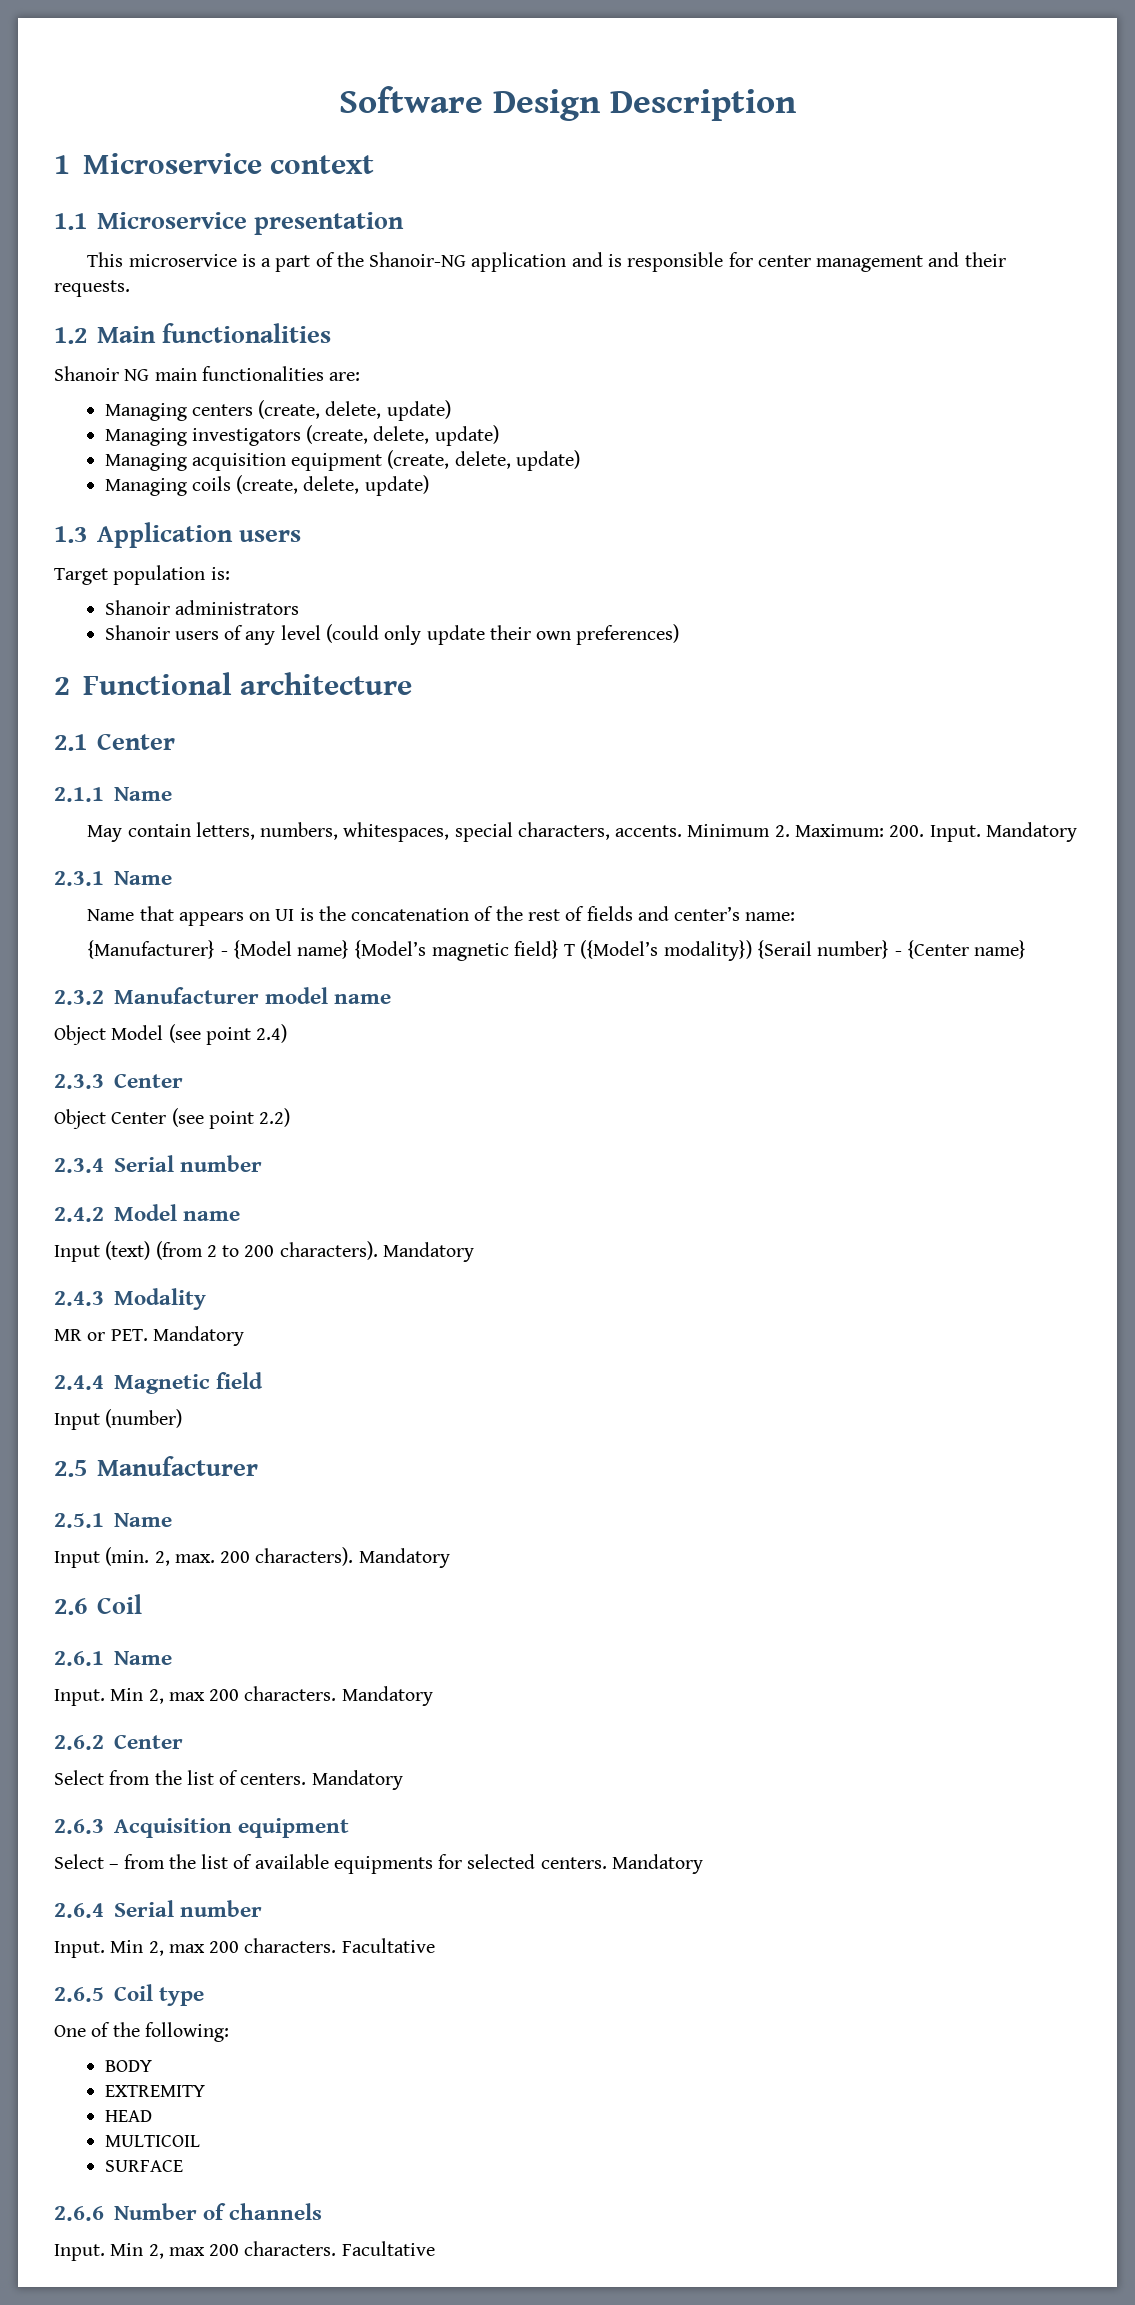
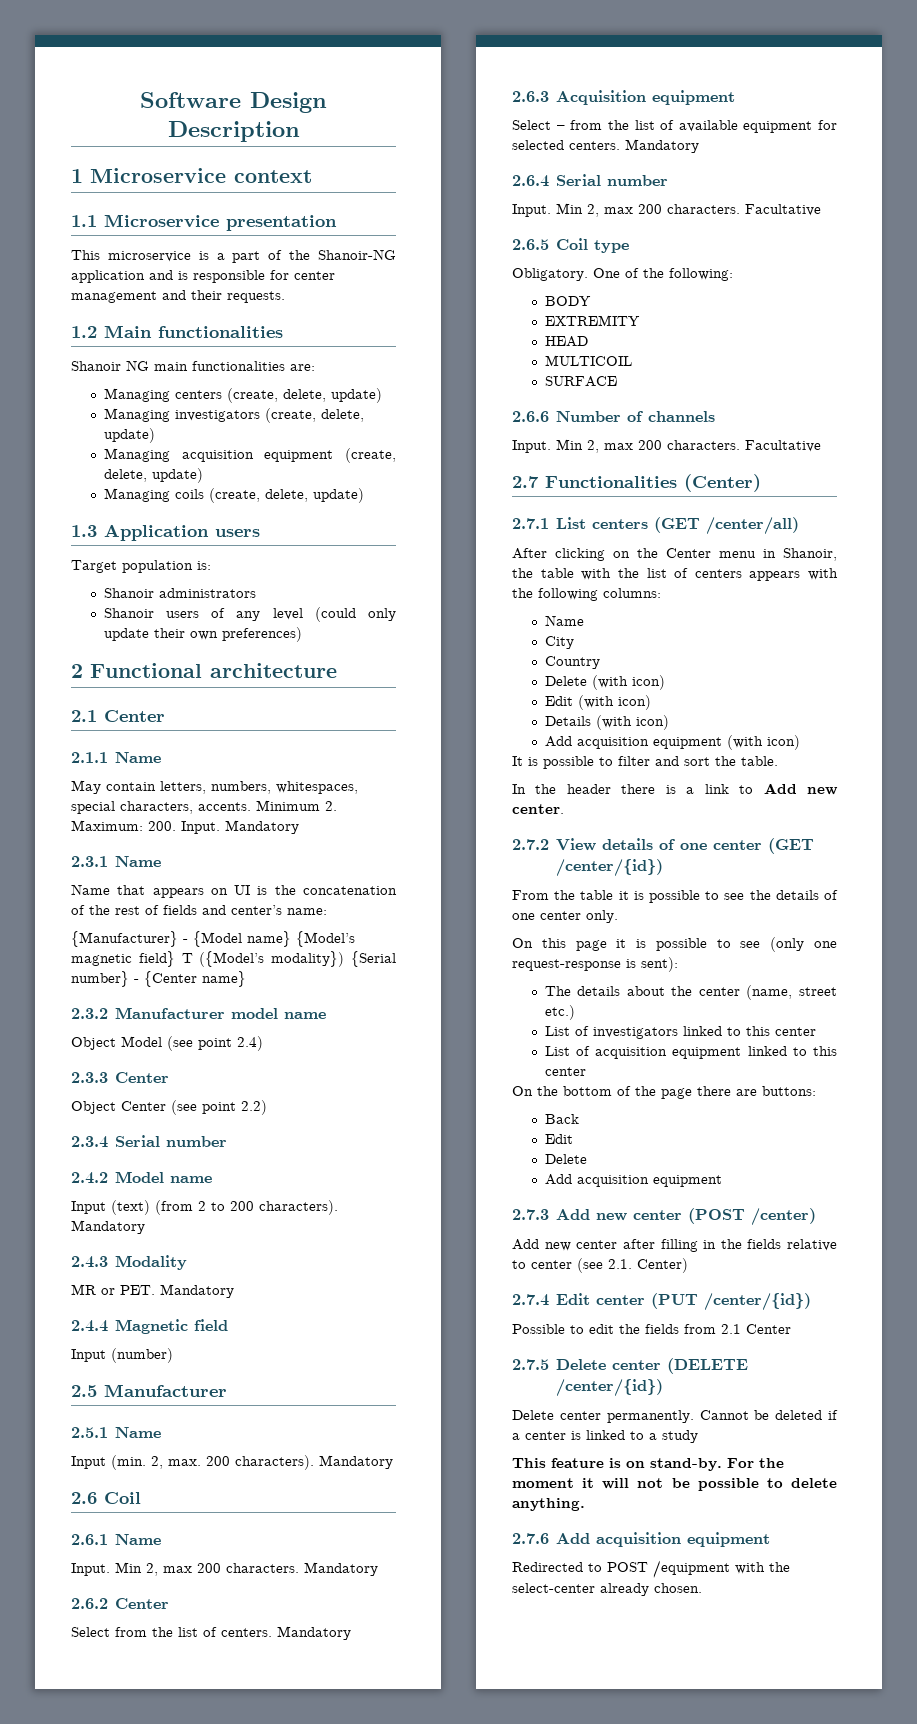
[756,940,812,959] {Serail -> [351,951,397,967] {Serial
[333,1856,433,1874] equipments -> [743,121,813,133] equipment
(204, 1996) none -> [512,268,588,281] Obligatory.
(435, 2248) none -> [512,474,762,492] [512,517,800,535] [512,548,837,561] [512,568,838,581] [512,588,661,601] [544,615,584,626] [544,636,574,649] [544,656,600,669] [544,675,665,690] [544,695,651,710] [544,715,669,730] [544,735,800,750] [512,756,778,769] [512,783,838,795] [512,804,564,814] [512,838,815,854] [556,859,664,877] [512,890,838,903] [512,910,618,923] [512,937,837,952] [512,957,678,972] [544,985,837,1000] [544,1005,575,1020] [544,1026,816,1039] [544,1046,837,1059] [544,1067,586,1076] [512,1086,816,1099] [544,1114,579,1124] [544,1134,573,1144] [544,1154,587,1164] [544,1174,722,1187] [512,1208,817,1226] [512,1239,837,1252] [512,1258,688,1273] [512,1293,812,1311] [512,1324,791,1334] [512,1358,749,1374] [556,1379,664,1397] [512,1410,838,1423] [512,1430,698,1443] [512,1458,784,1471] [512,1478,837,1491] [512,1498,585,1511] [512,1532,771,1547] [512,1560,790,1578] [512,1583,702,1596] // 2.7 Functionalities (Center) // 2.7.1 List centers (GET /center/all) // After clicking on the Center menu in Shanoir, the table with the list of centers appears with the following columns: // Name // City // Country // Delete (with icon) // Edit (with icon) // Details (with icon) // Add acquisition equipment (with icon) // It is possible to filter and sort the table. // In the header there is a link to Add new center. // 2.7.2 View details of one center (GET /center/{id}) // From the table it is possible to see the details of one center only. // On this page it is possible to see (only one request-response is sent): // The details about the center (name, street etc.) // List of investigators linked to this center // List of acquisition equipment linked to this center // On the bottom of the page there are buttons: // Back // Edit // Delete // Add acquisition equipment // 2.7.3 Add new center (POST /center) // Add new center after filling in the fields relative to center (see 2.1. Center) // 2.7.4 Edit center (PUT /center/{id}) // Possible to edit the fields from 2.1 Center // 2.7.5 Delete center (DELETE /center/{id}) // Delete center permanently. Cannot be deleted if a center is linked to a study // This feature is on stand-by. For the moment it will not be possible to delete anything. // 2.7.6 Add acquisition equipment // Redirected to POST /equipment with the select-center already chosen.

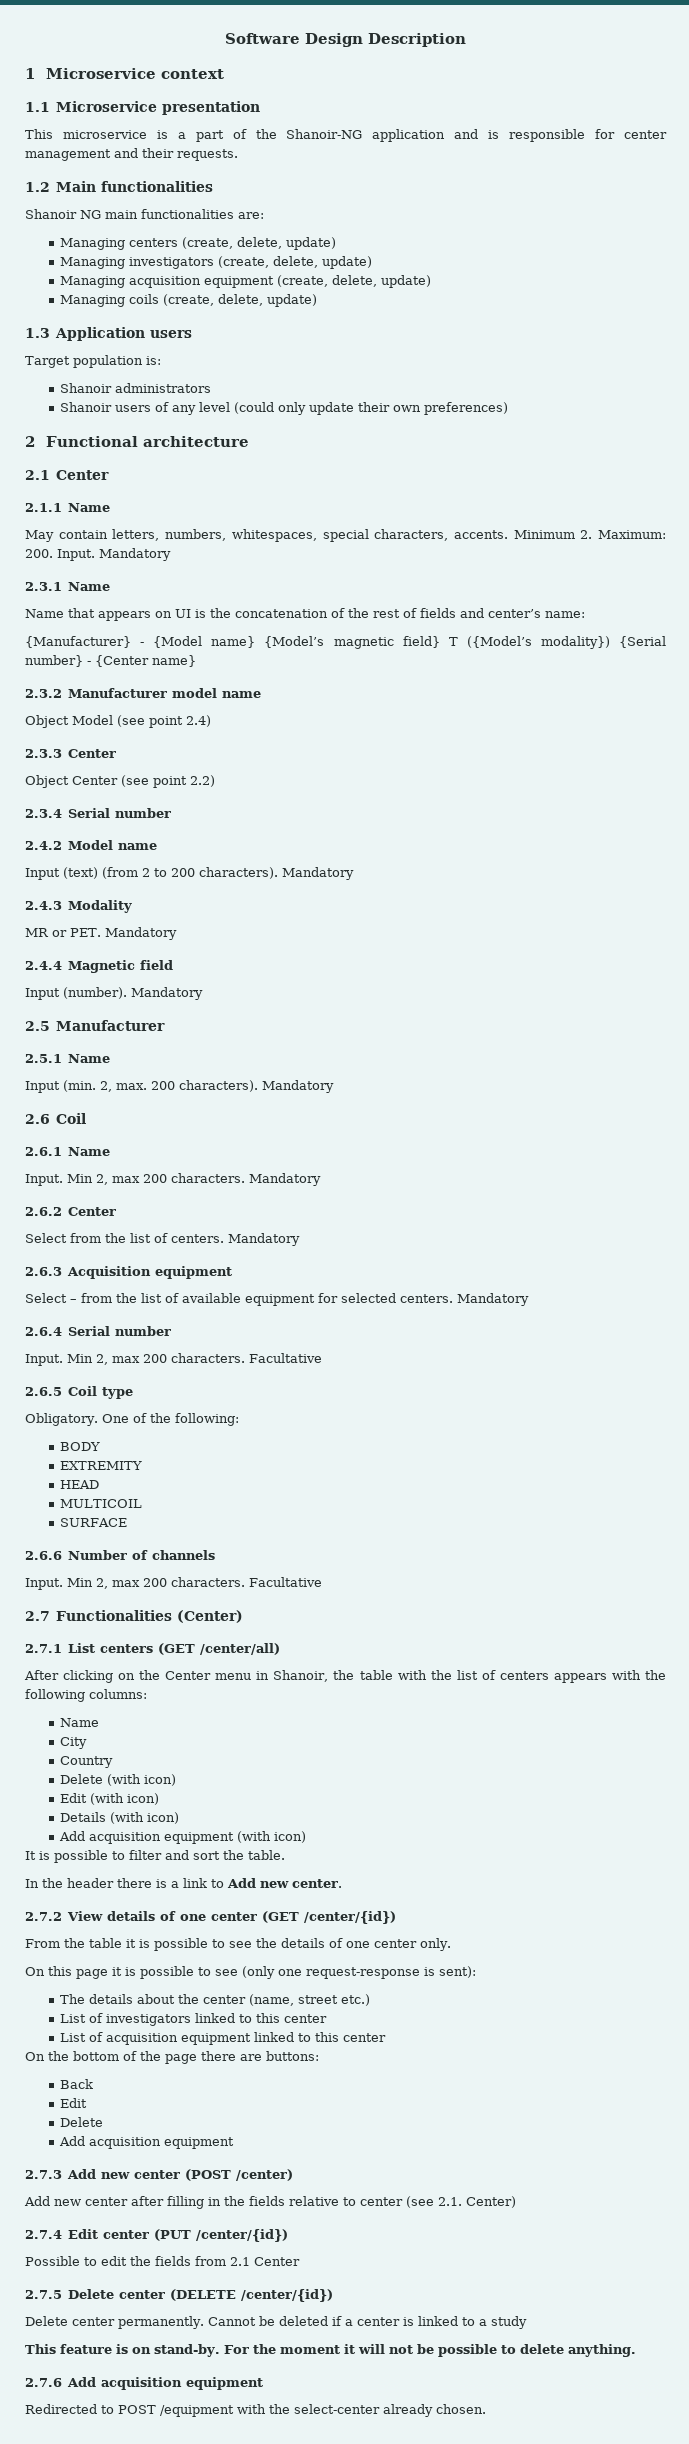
[111,1348,173,1363] (number) -> [63,987,203,1000] (number). Mandatory

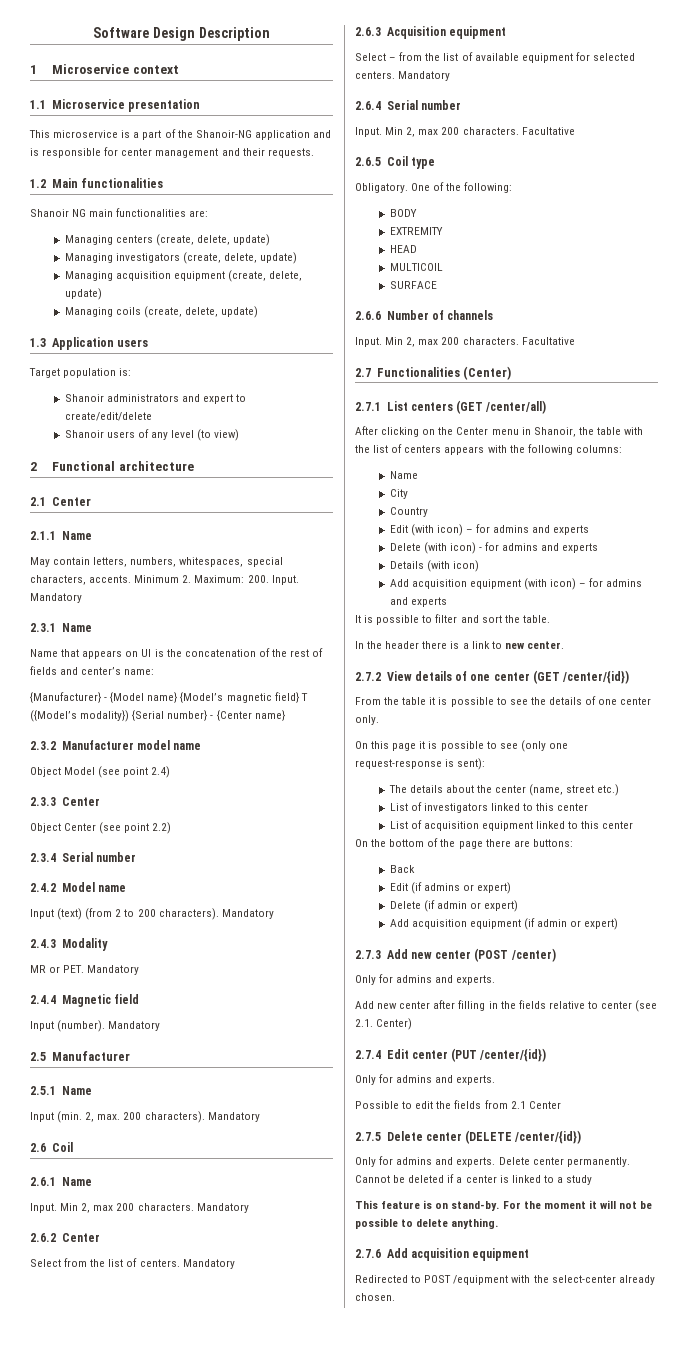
(212, 388) none -> [181,394,247,404] [64,412,152,421] and expert to create/edit/delete
[234,402,509,415] (could only update their own preferences) -> [197,429,240,441] (to view)
[60,1774,177,1786] [60,1793,160,1805] Delete (with icon) // Edit (with icon) -> [389,524,590,536] [389,542,599,554] Edit (with icon) – for admins and experts // Delete (with icon) - for admins and experts
(307, 1837) none -> [579,578,643,587] [389,597,447,607] – for admins and experts
[227,1878,256,1888] Add -> (502, 645) none
[60,2117,104,2127] [59,2136,235,2149] // Delete // Add acquisition equipment -> [410,882,512,894] [389,900,519,912] [389,918,619,930] (if admins or expert) // Delete (if admin or expert) // Add acquisition equipment (if admin or expert)
(294, 2175) none -> [355,974,496,985] // Only for admins and experts.
(289, 2235) none -> [355,1074,496,1085] // Only for admins and experts.
(334, 2295) none -> [355,1156,496,1167] Only for admins and experts.

